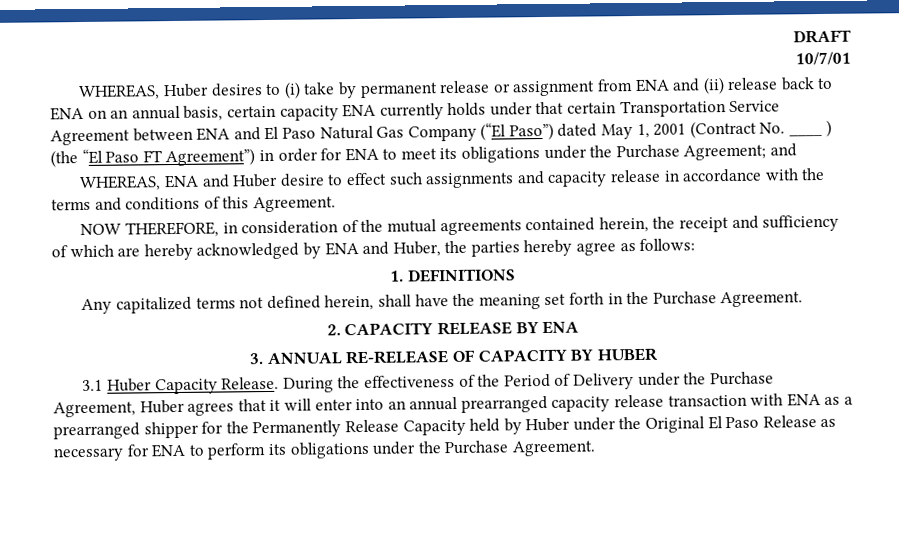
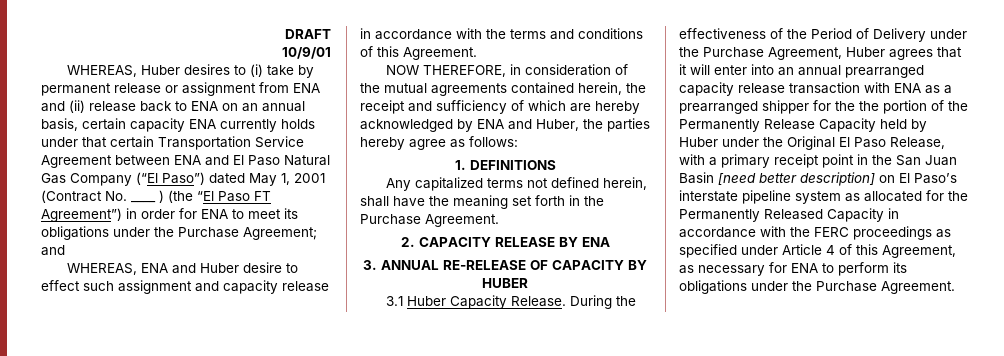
[795,51,851,66] 10/7/01 -> [282,47,331,59] 10/9/01
[425,172,515,189] assignments -> [118,280,192,294] assignment
(249, 427) none -> [859,100,968,114] the portion of the
[762,415,817,428] Release -> [890,137,945,149] [679,154,957,168] [679,172,957,186] [679,190,968,204] [679,208,899,222] [679,226,951,240] [679,244,956,258] Release, with a primary receipt point in the San Juan Basin [need better description] on El Paso’s interstate pipeline system as allocated for the Permanently Released Capacity in accordance with the FERC proceedings as specified under Article 4 of this Agreement,

